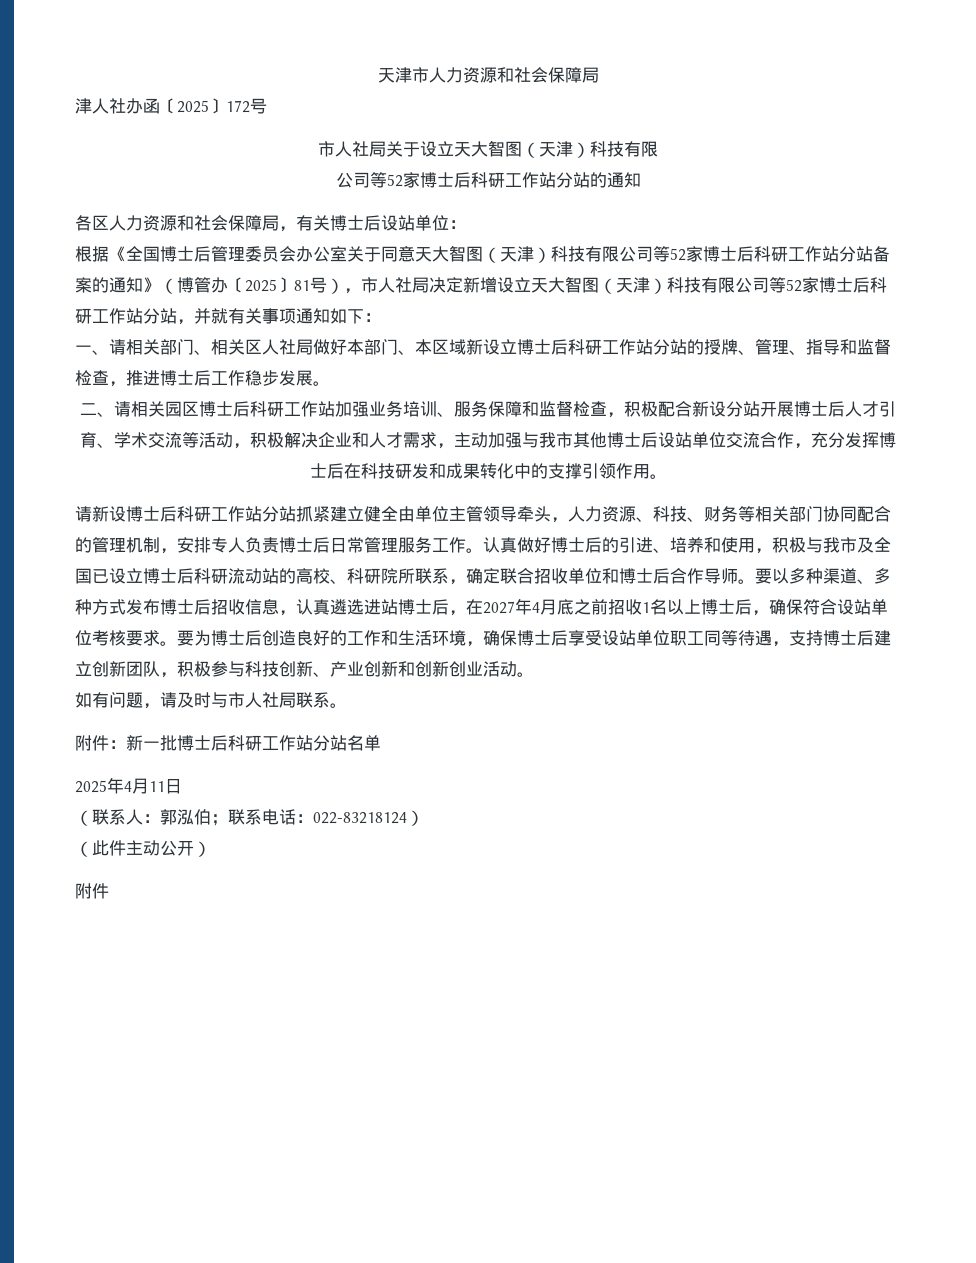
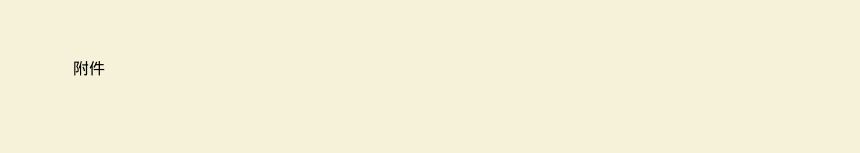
[377,67,599,83] [75,98,267,114] [318,140,658,158] [335,172,641,188] [75,215,466,232] [75,245,890,263] [75,276,887,294] [75,308,381,325] [75,339,891,355] [75,370,330,387] [80,401,896,418] [80,432,896,449] [309,463,667,479] [75,506,891,523] [75,537,891,554] [75,568,891,585] [75,598,888,616] [75,630,891,647] [75,661,534,678] [75,692,347,709] [75,735,381,751] [75,777,182,794] [75,809,424,826] [75,840,211,857] 天津市人力资源和社会保障局 // 津人社办函〔2025〕172号 // 市人社局关于设立天大智图（天津）科技有限 // 公司等52家博士后科研工作站分站的通知 // 各区人力资源和社会保障局，有关博士后设站单位： // 根据《全国博士后管理委员会办公室关于同意天大智图（天津）科技有限公司等52家博士后科研工作站分站备案的通知》（博管办〔2025〕81号），市人社局决定新增设立天大智图（天津）科技有限公司等52家博士后科研工作站分站，并就有关事项通知如下： // 一、请相关部门、相关区人社局做好本部门、本区域新设立博士后科研工作站分站的授牌、管理、指导和监督检查，推进博士后工作稳步发展。 // 二、请相关园区博士后科研工作站加强业务培训、服务保障和监督检查，积极配合新设分站开展博士后人才引育、学术交流等活动，积极解决企业和人才需求，主动加强与我市其他博士后设站单位交流合作，充分发挥博士后在科技研发和成果转化中的支撑引领作用。 // 请新设博士后科研工作站分站抓紧建立健全由单位主管领导牵头，人力资源、科技、财务等相关部门协同配合的管理机制，安排专人负责博士后日常管理服务工作。认真做好博士后的引进、培养和使用，积极与我市及全国已设立博士后科研流动站的高校、科研院所联系，确定联合招收单位和博士后合作导师。要以多种渠道、多种方式发布博士后招收信息，认真遴选进站博士后，在2027年4月底之前招收1名以上博士后，确保符合设站单位考核要求。要为博士后创造良好的工作和生活环境，确保博士后享受设站单位职工同等待遇，支持博士后建立创新团队，积极参与科技创新、产业创新和创新创业活动。 // 如有问题，请及时与市人社局联系。 // 附件：新一批博士后科研工作站分站名单 // 2025年4月11日 // （联系人：郭泓伯；联系电话：022-83218124） // （此件主动公开） // -> (73, 68) none

